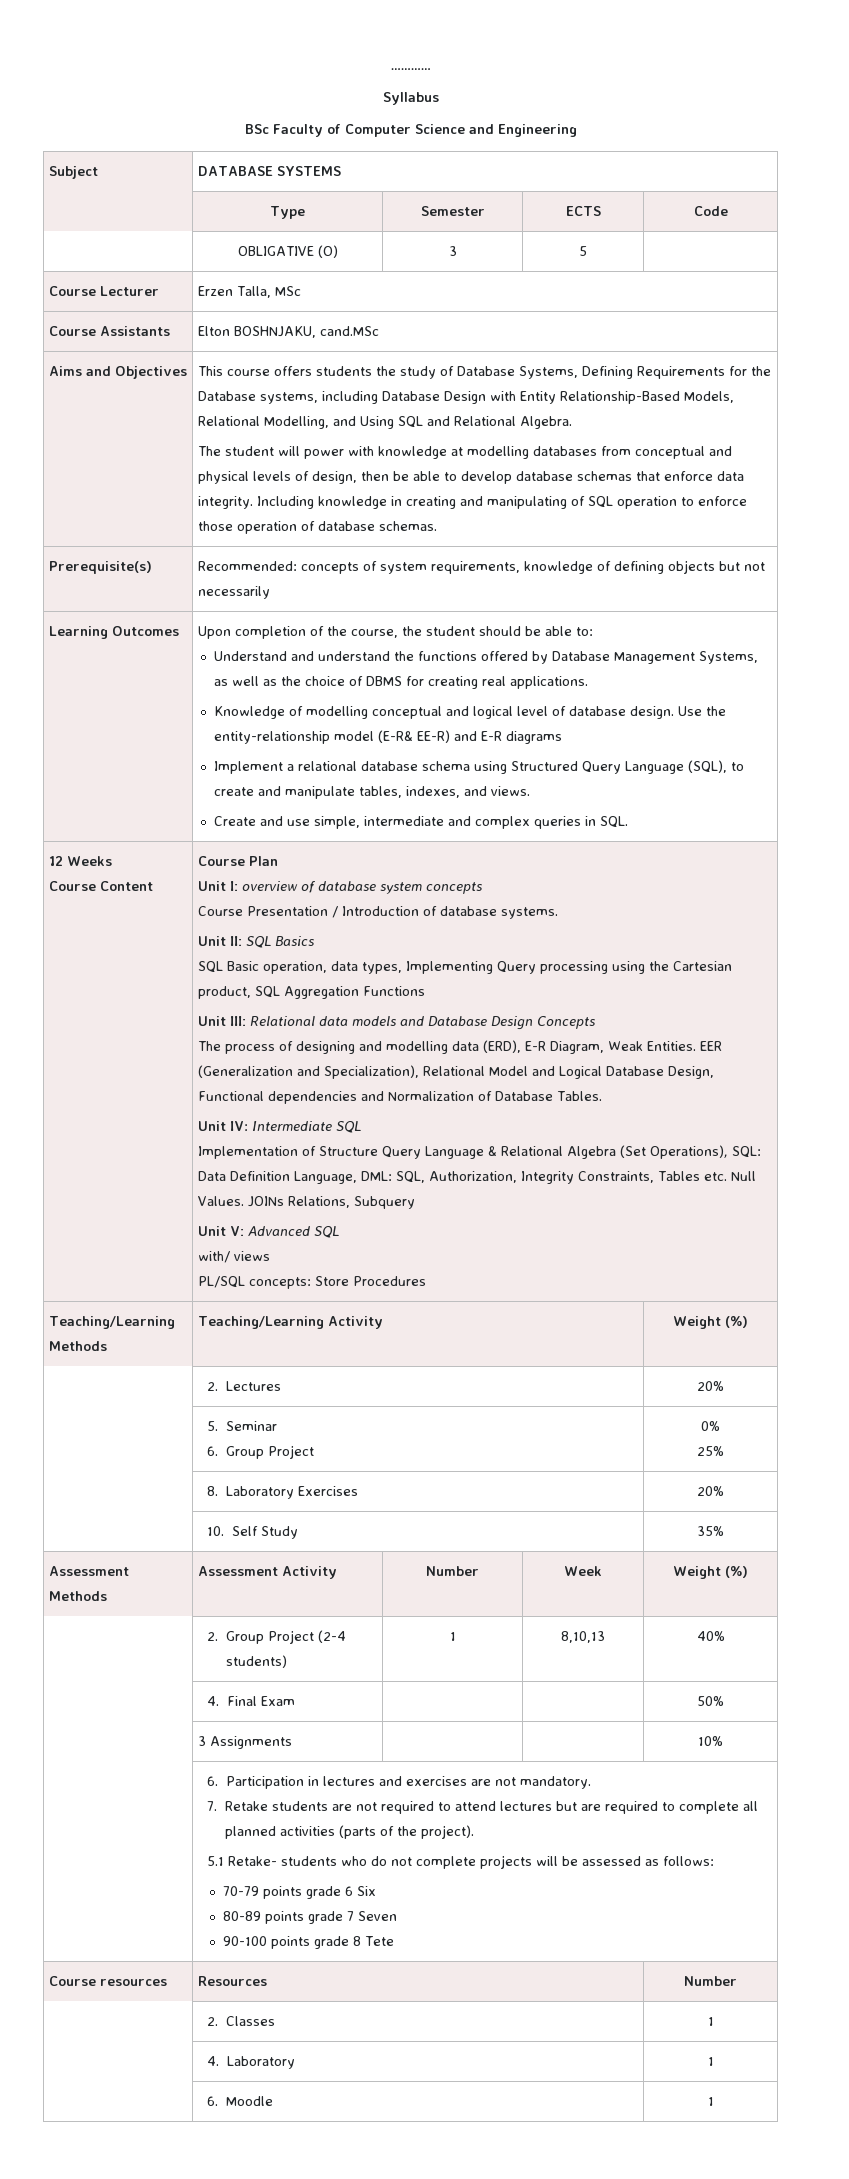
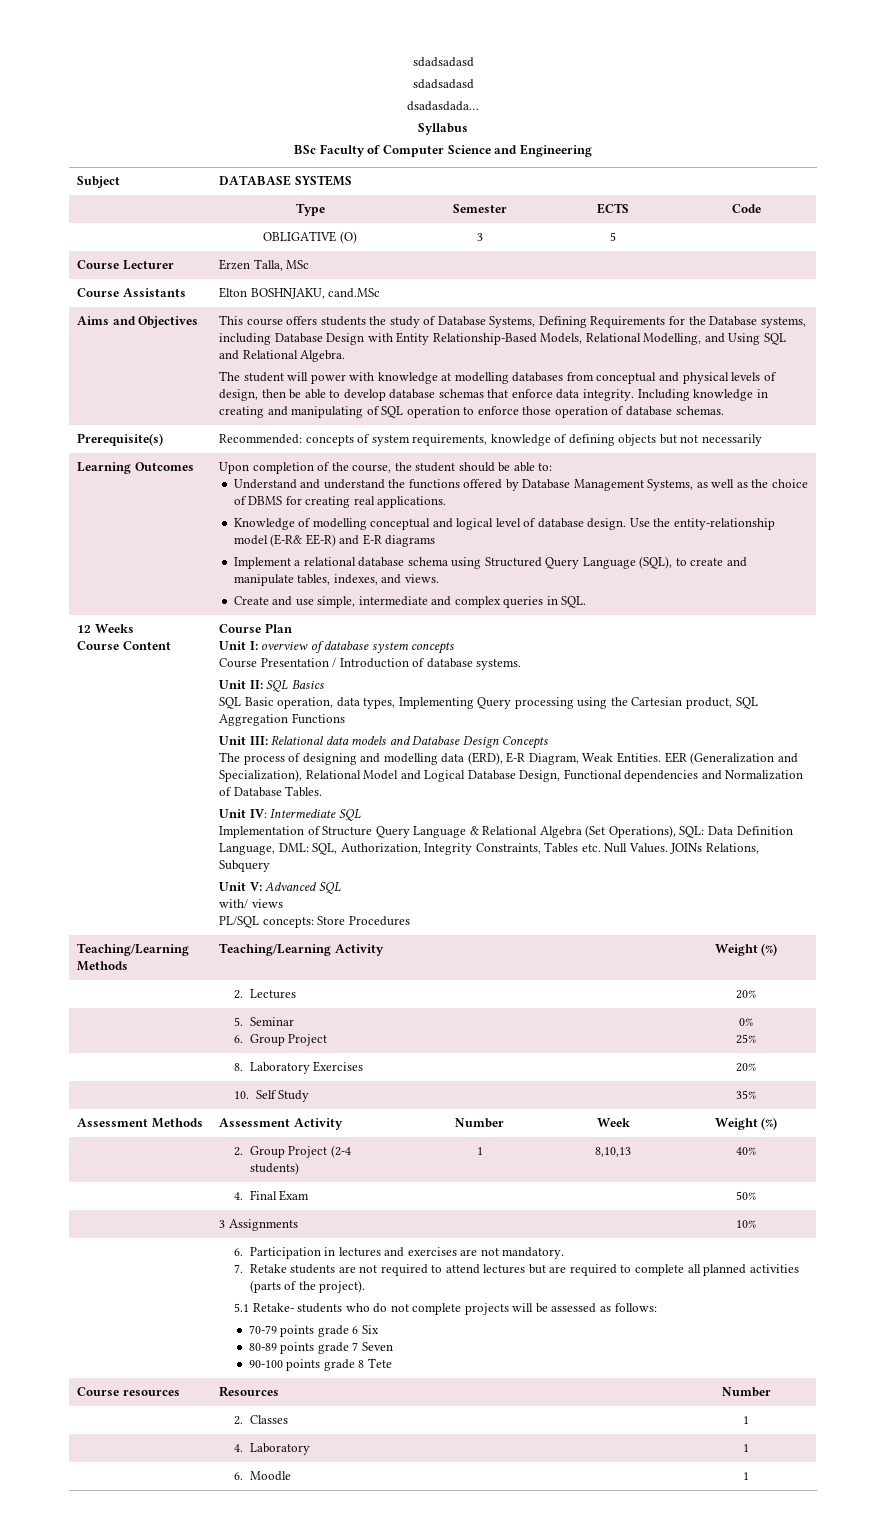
[390,68,431,70] ………… -> [412,57,474,67] [412,79,474,89] [407,101,479,111] sdadsadasd // sdadsadasd // dsadasdada…

